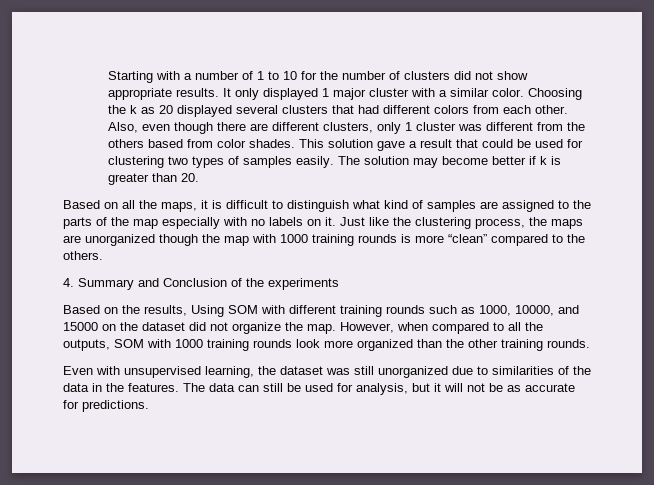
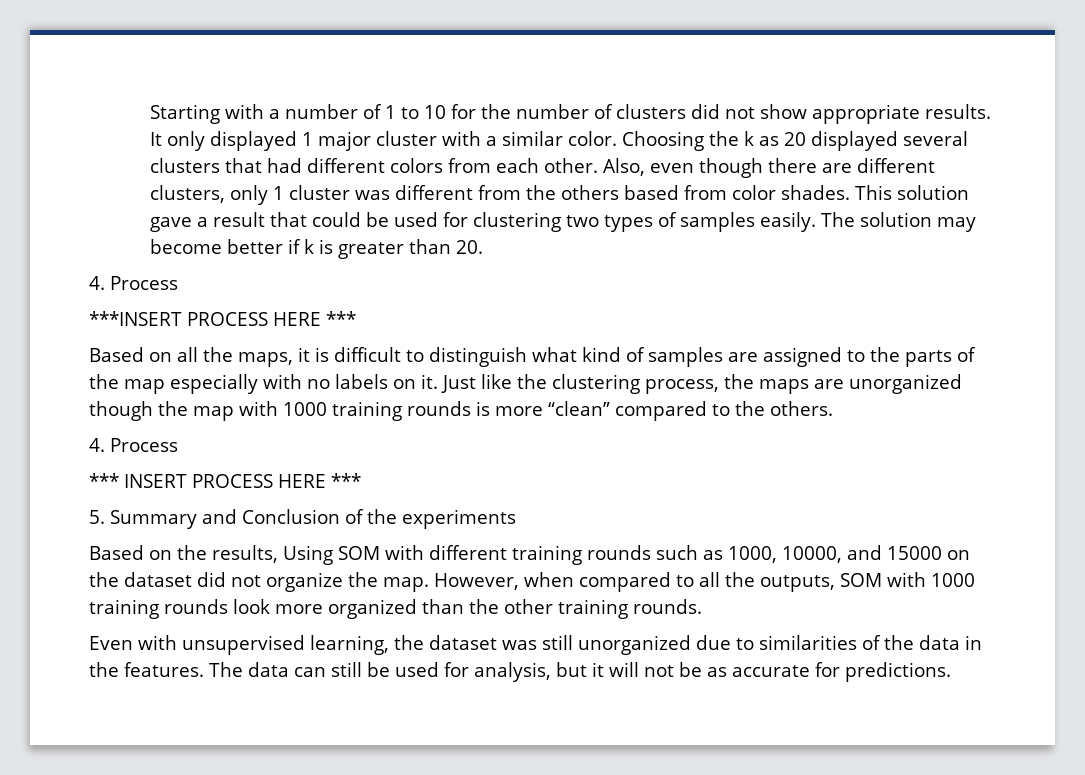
(199, 177) none -> [89,276,178,290] [89,311,356,326] // 4. Process // ***INSERT PROCESS HERE ***
(74, 282) none -> [110,438,178,452] [89,473,361,488] [89,510,105,524] Process // *** INSERT PROCESS HERE *** // 5.

